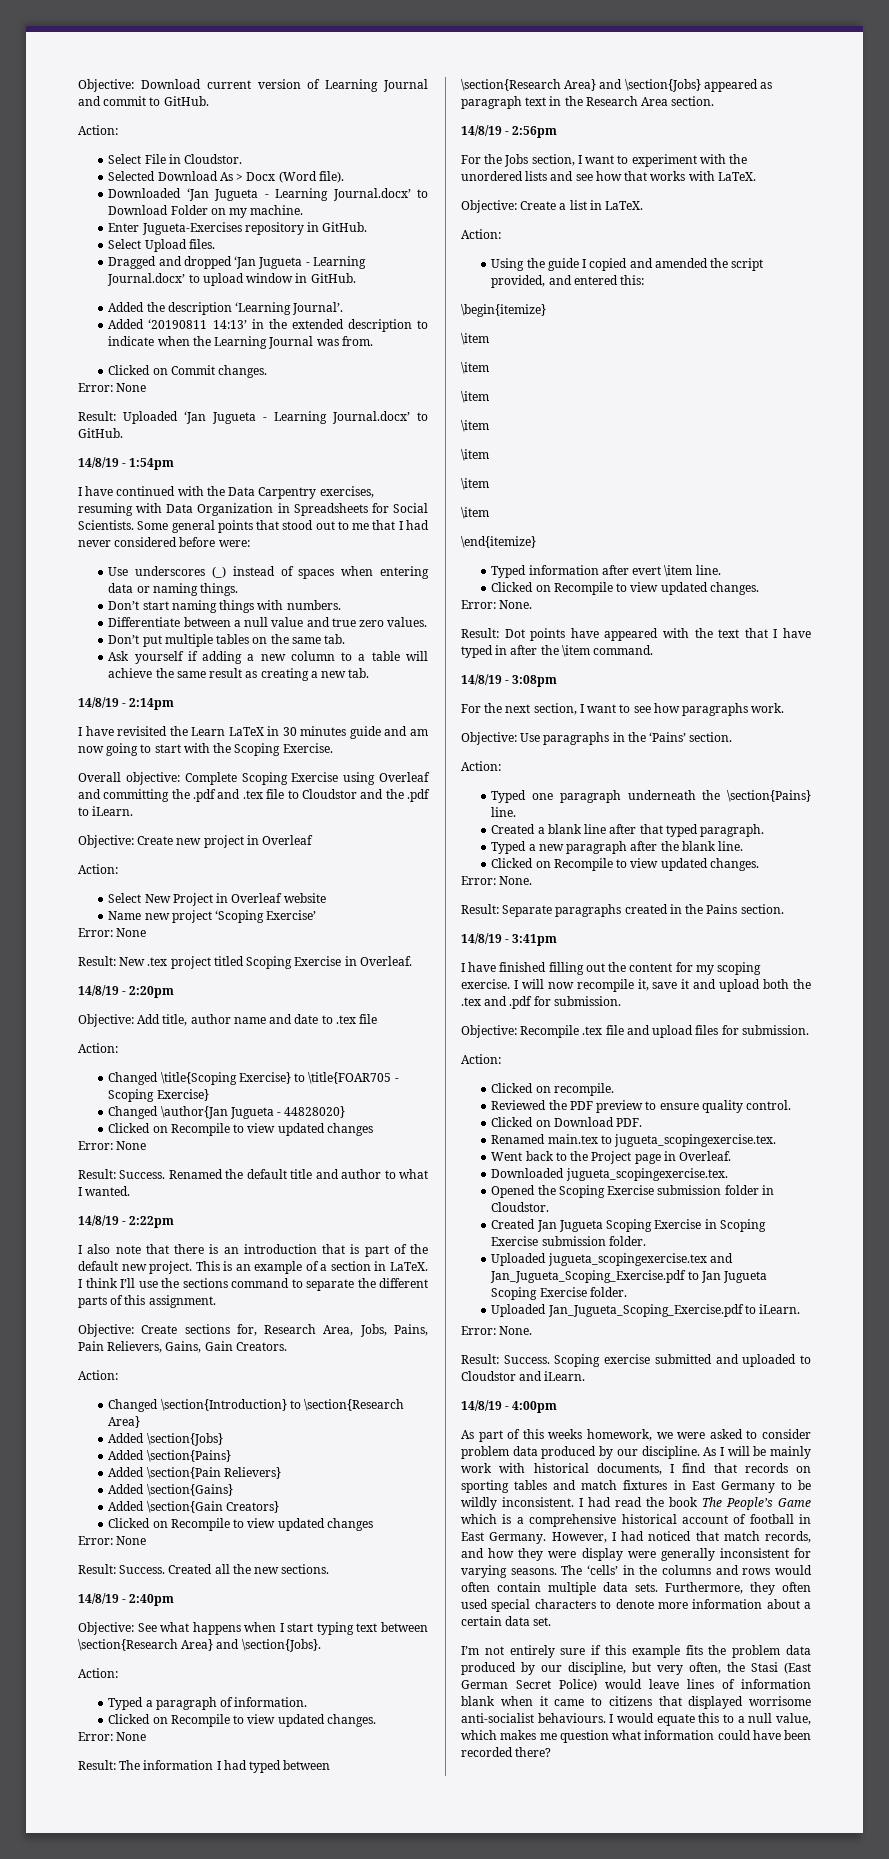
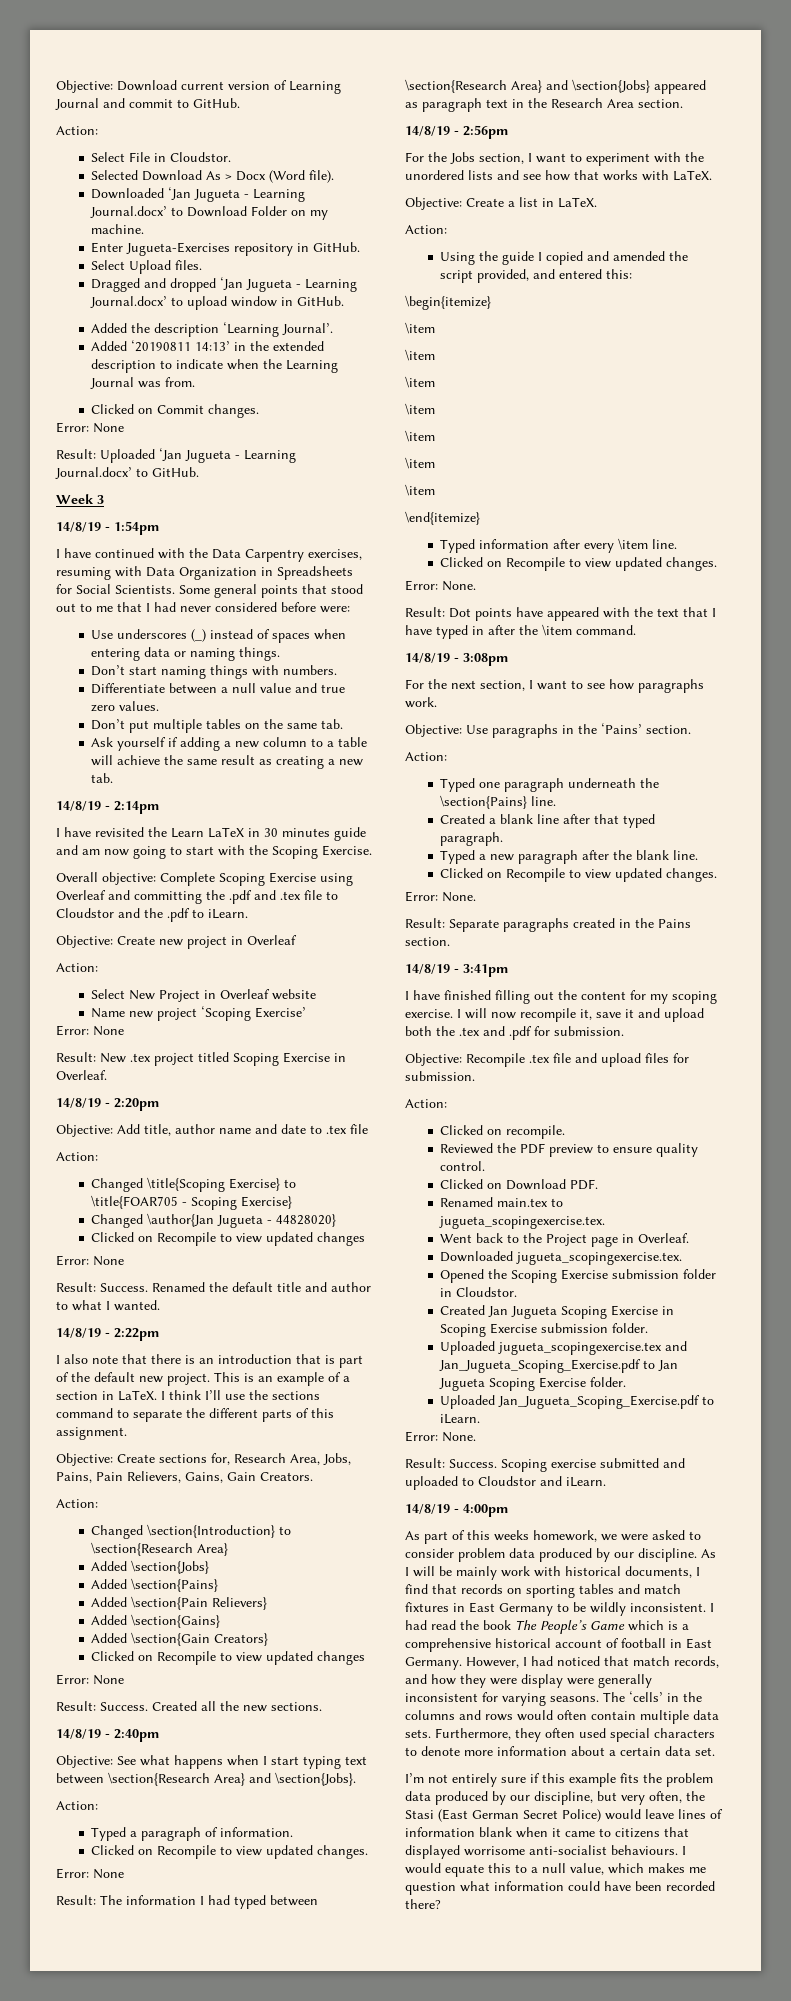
(123, 433) none -> [56,494,104,504] // Week 3
[632,566,662,575] evert -> [584,543,615,553] every

